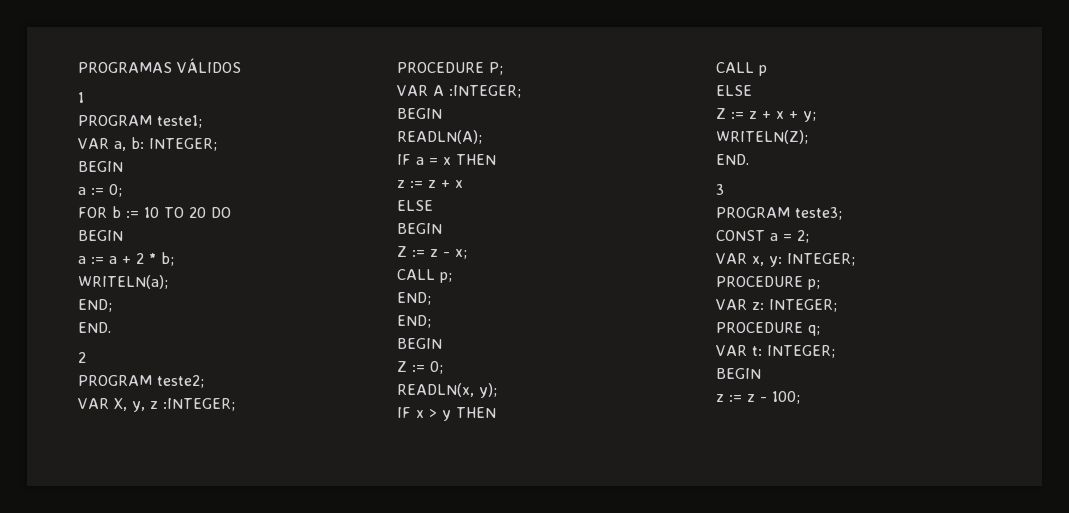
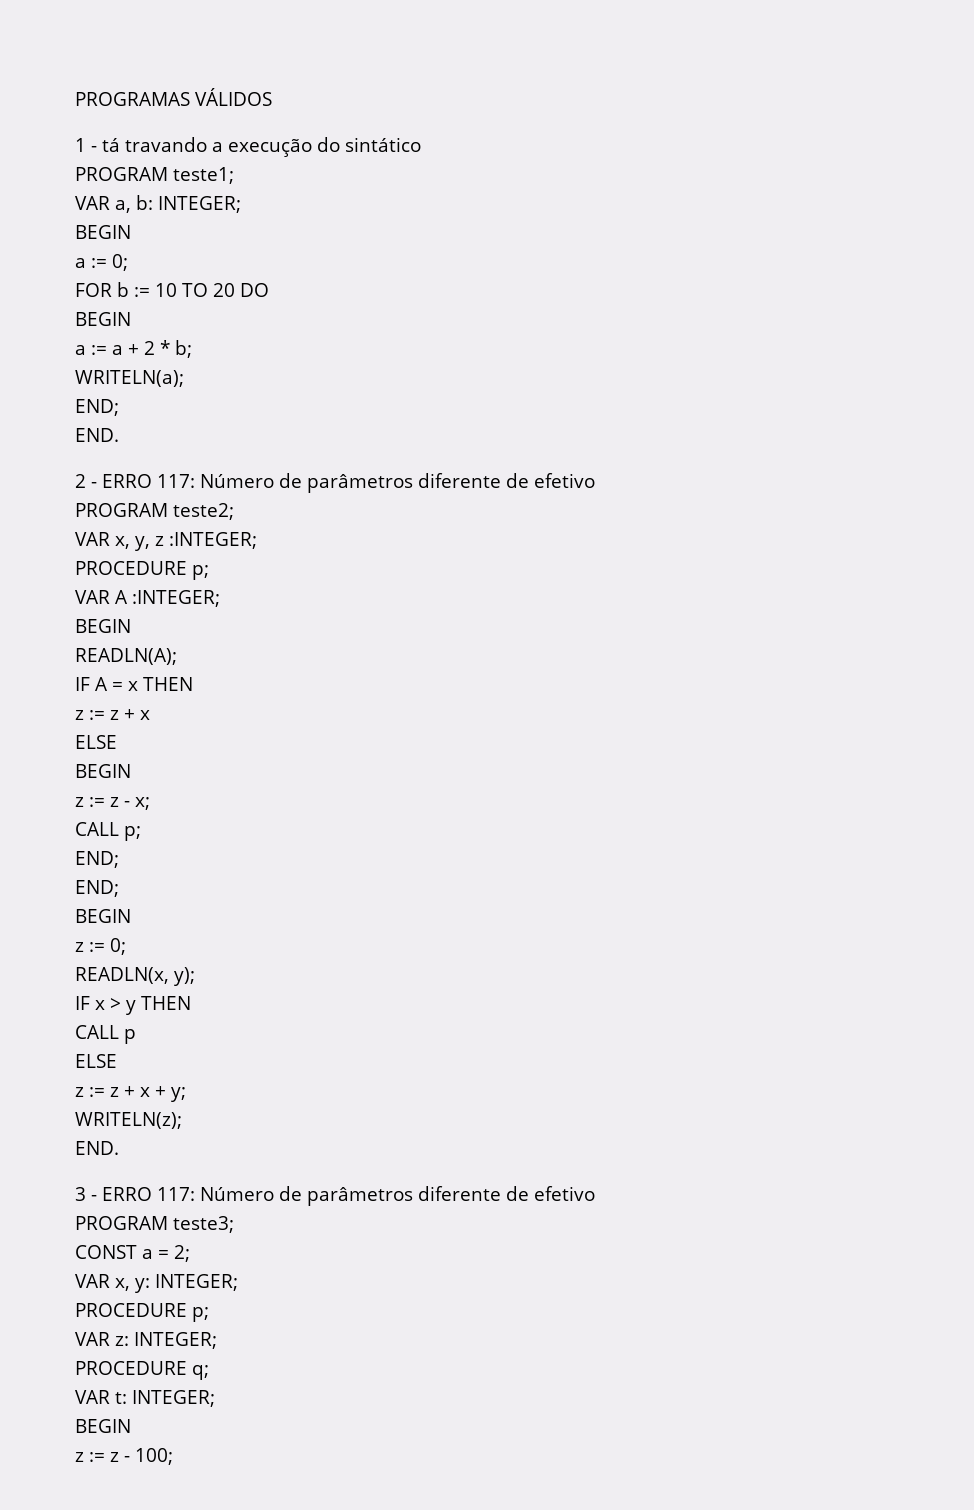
(84, 97) none -> [91,137,421,157] - tá travando a execução do sintático
(86, 357) none -> [91,473,595,493] - ERRO 117: Número de parâmetros diferente de efetivo
[113,398,127,411] X, -> [114,536,130,549] x,
[489,62,503,75] P; -> [192,565,209,580] p;
[416,157,424,165] a -> [95,677,108,691] A
[397,246,407,257] Z -> [75,797,84,807] z
[397,361,407,372] Z -> [75,942,84,952] z
[716,108,726,119] Z -> [75,1087,84,1097] z
[716,130,808,144] WRITELN(Z); -> [75,1112,182,1129] WRITELN(z);
(724, 189) none -> [91,1186,595,1206] - ERRO 117: Número de parâmetros diferente de efetivo

